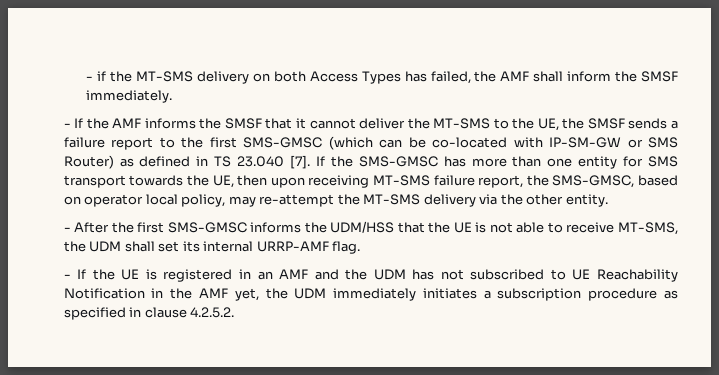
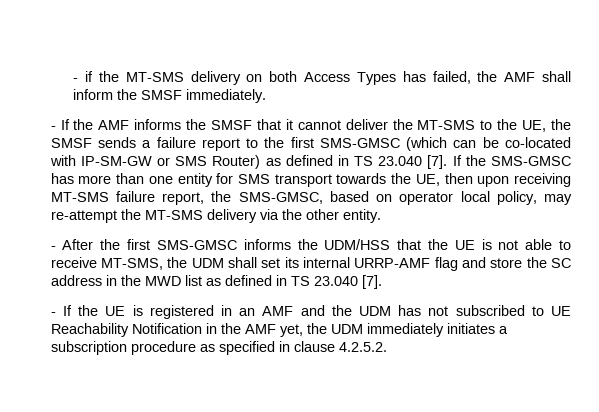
[332,241,361,254] flag. -> [434,257,572,271] [50,275,382,289] flag and store the SC address in the MWD list as defined in TS 23.040 [7].

